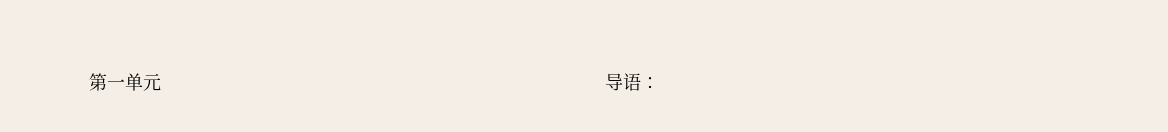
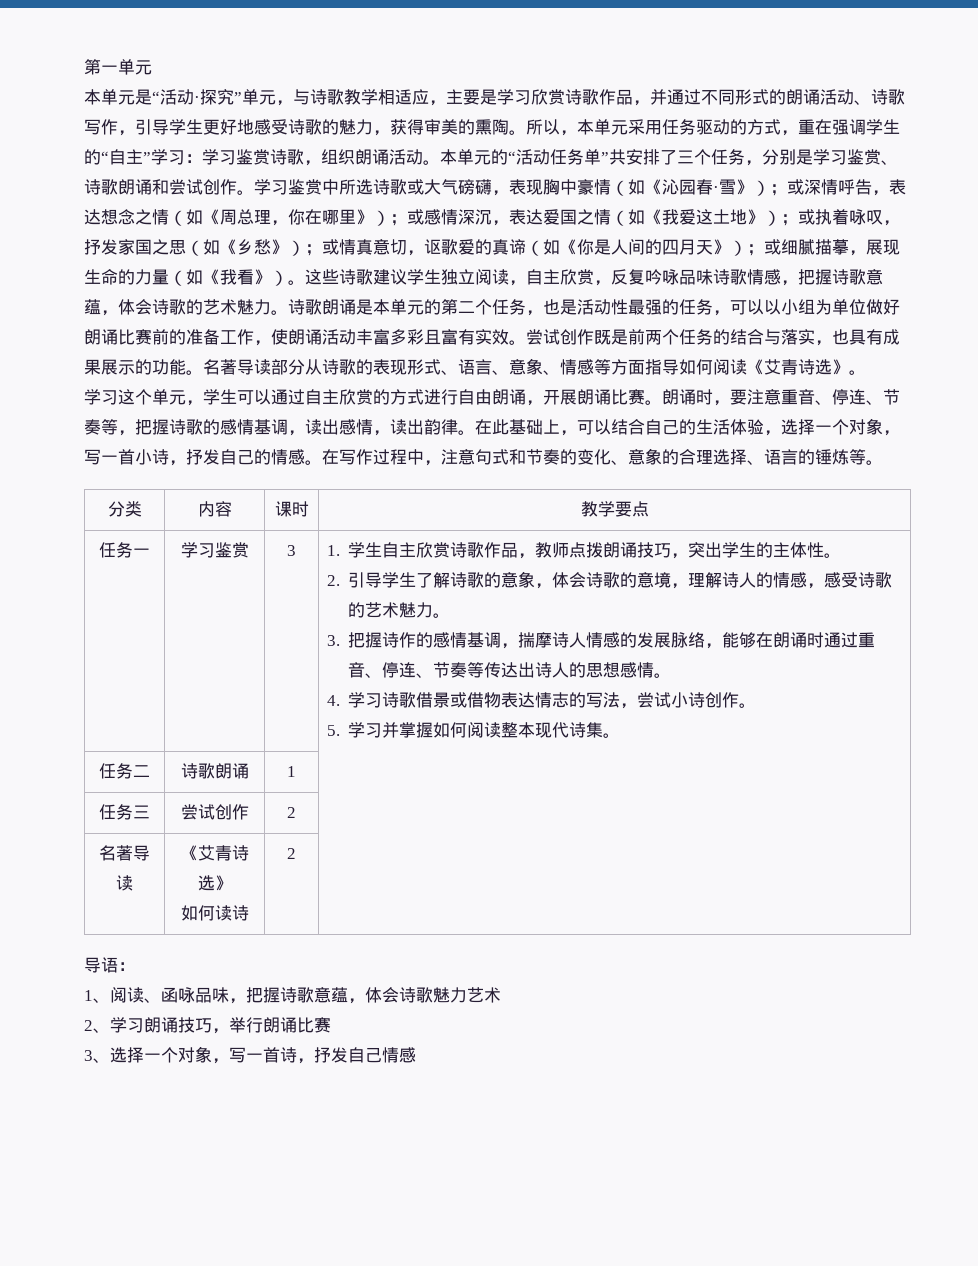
[605,73,659,91] 导语： -> [84,89,905,106] [84,119,900,136] [84,149,898,166] [84,179,906,196] [84,209,900,226] [84,239,900,256] [84,269,883,286] [84,299,900,316] [84,329,900,346] [84,358,866,375] [84,389,900,406] [84,418,900,436] [84,448,883,466] [107,501,142,517] [197,501,232,517] [274,501,309,517] [580,501,649,517] [99,542,150,558] [180,542,249,558] [287,545,296,556] [326,542,842,559] [326,571,893,589] [348,602,451,618] [326,632,876,649] [348,662,672,678] [326,692,757,709] [326,722,621,738] [99,763,150,779] [180,763,249,779] [287,766,296,777] [99,804,150,820] [180,804,249,820] [287,807,296,818] [99,845,150,861] [116,875,133,891] [180,845,249,861] [197,875,232,891] [180,905,249,921] [287,848,296,859] [84,957,135,973] [84,987,501,1004] [84,1017,331,1034] [84,1046,416,1064] 本单元是“活动·探究”单元，与诗歌教学相适应，主要是学习欣赏诗歌作品，并通过不同形式的朗诵活动、诗歌写作，引导学生更好地感受诗歌的魅力，获得审美的熏陶。所以，本单元采用任务驱动的方式，重在强调学生的“自主”学习：学习鉴赏诗歌，组织朗诵活动。本单元的“活动任务单”共安排了三个任务，分别是学习鉴赏、诗歌朗诵和尝试创作。学习鉴赏中所选诗歌或大气磅礴，表现胸中豪情（如《沁园春·雪》）；或深情呼告，表达想念之情（如《周总理，你在哪里》）；或感情深沉，表达爱国之情（如《我爱这土地》）；或执着咏叹，抒发家国之思（如《乡愁》）；或情真意切，讴歌爱的真谛（如《你是人间的四月天》）；或细腻描摹，展现生命的力量（如《我看》）。这些诗歌建议学生独立阅读，自主欣赏，反复吟咏品味诗歌情感，把握诗歌意蕴，体会诗歌的艺术魅力。诗歌朗诵是本单元的第二个任务，也是活动性最强的任务，可以以小组为单位做好朗诵比赛前的准备工作，使朗诵活动丰富多彩且富有实效。尝试创作既是前两个任务的结合与落实，也具有成果展示的功能。名著导读部分从诗歌的表现形式、语言、意象、情感等方面指导如何阅读《艾青诗选》。 // 学习这个单元，学生可以通过自主欣赏的方式进行自由朗诵，开展朗诵比赛。朗诵时，要注意重音、停连、节奏等，把握诗歌的感情基调，读出感情，读出韵律。在此基础上，可以结合自己的生活体验，选择一个对象，写一首小诗，抒发自己的情感。在写作过程中，注意句式和节奏的变化、意象的合理选择、语言的锤炼等。 // 分类 | 内容 | 课时 | 教学要点 // 任务一 | 学习鉴赏 | 3 | 1.学生自主欣赏诗歌作品，教师点拨朗诵技巧，突出学生的主体性。 // 2.引导学生了解诗歌的意象，体会诗歌的意境，理解诗人的情感，感受诗歌的艺术魅力。 // 3.把握诗作的感情基调，揣摩诗人情感的发展脉络，能够在朗诵时通过重音、停连、节奏等传达出诗人的思想感情。 // 4.学习诗歌借景或借物表达情志的写法，尝试小诗创作。 // 5.学习并掌握如何阅读整本现代诗集。 // 任务二 | 诗歌朗诵 | 1 | // 任务三 | 尝试创作 | 2 | // 名著导读 | 《艾青诗选》 // 如何读诗 | 2 | // 导语： // 1、阅读、函咏品味，把握诗歌意蕴，体会诗歌魅力艺术 // 2、学习朗诵技巧，举行朗诵比赛 // 3、选择一个对象，写一首诗，抒发自己情感

